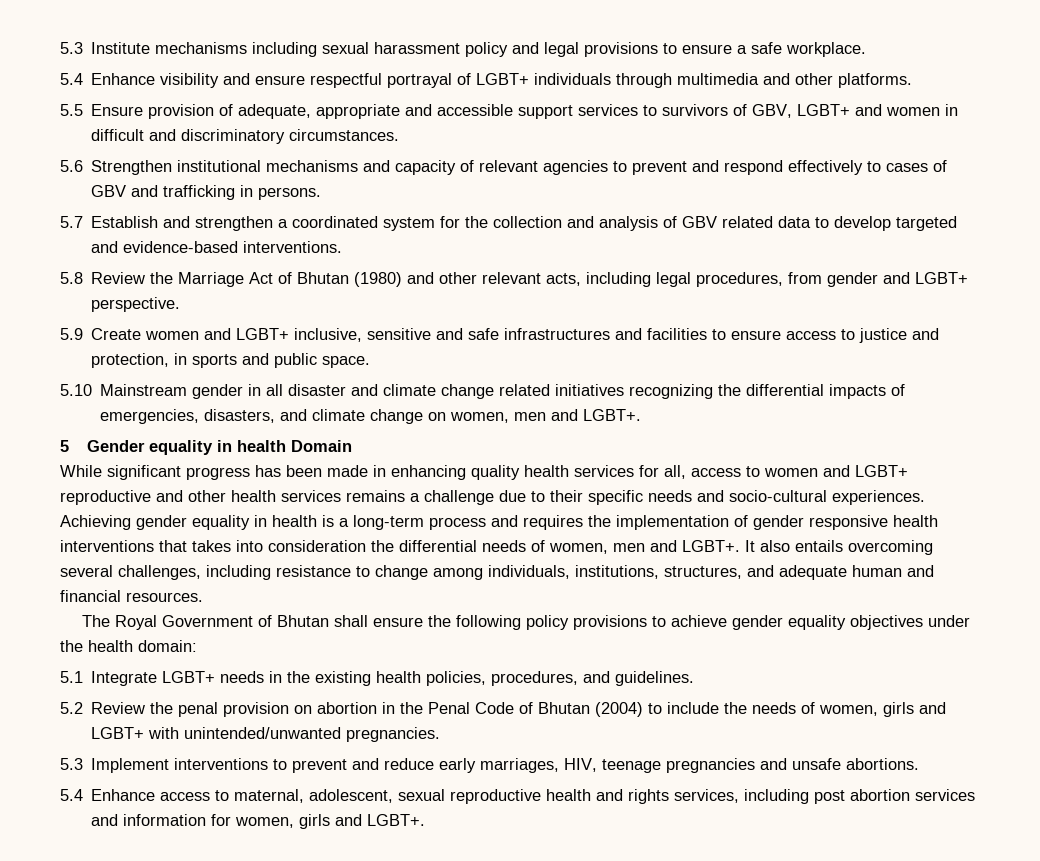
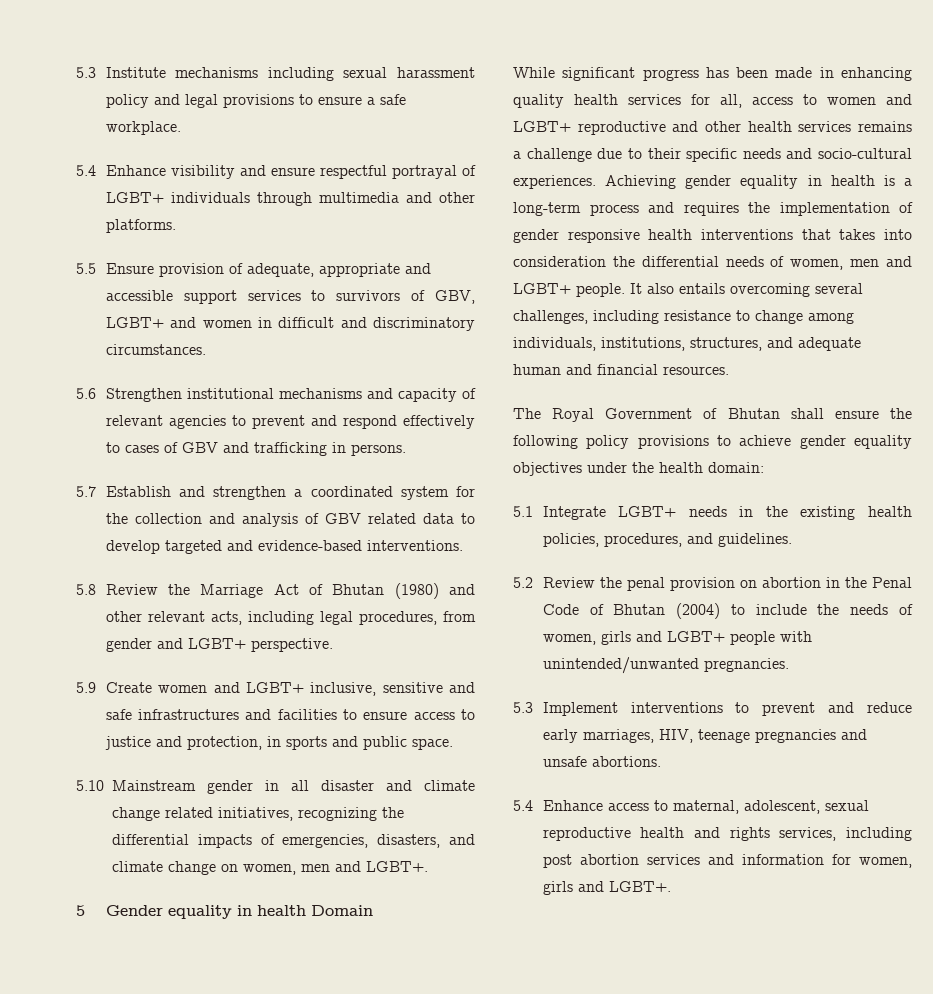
[555,384,625,396] initiatives -> [218,807,293,821] initiatives,
[682,540,740,552] LGBT+. -> [513,283,625,297] LGBT+ people.
(145, 733) none -> [729,631,775,645] people

